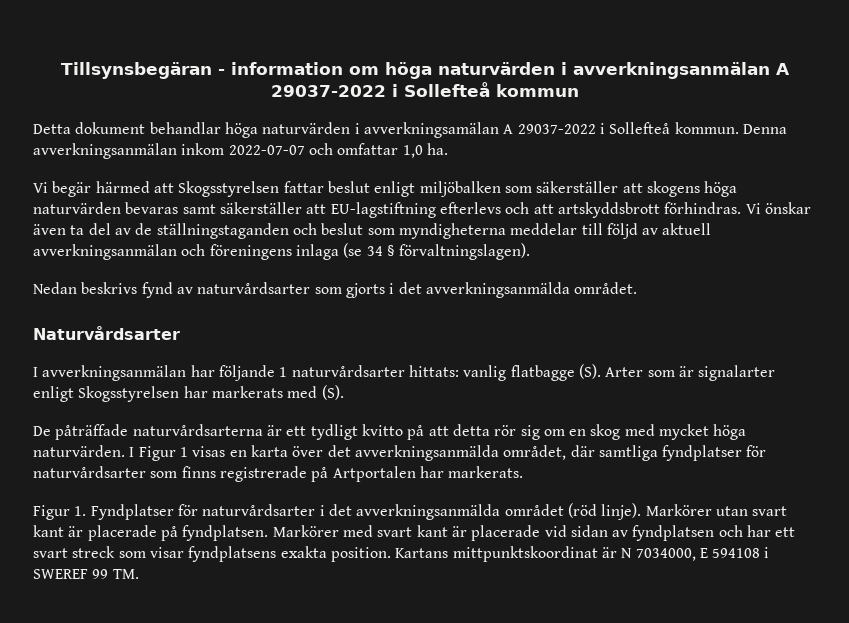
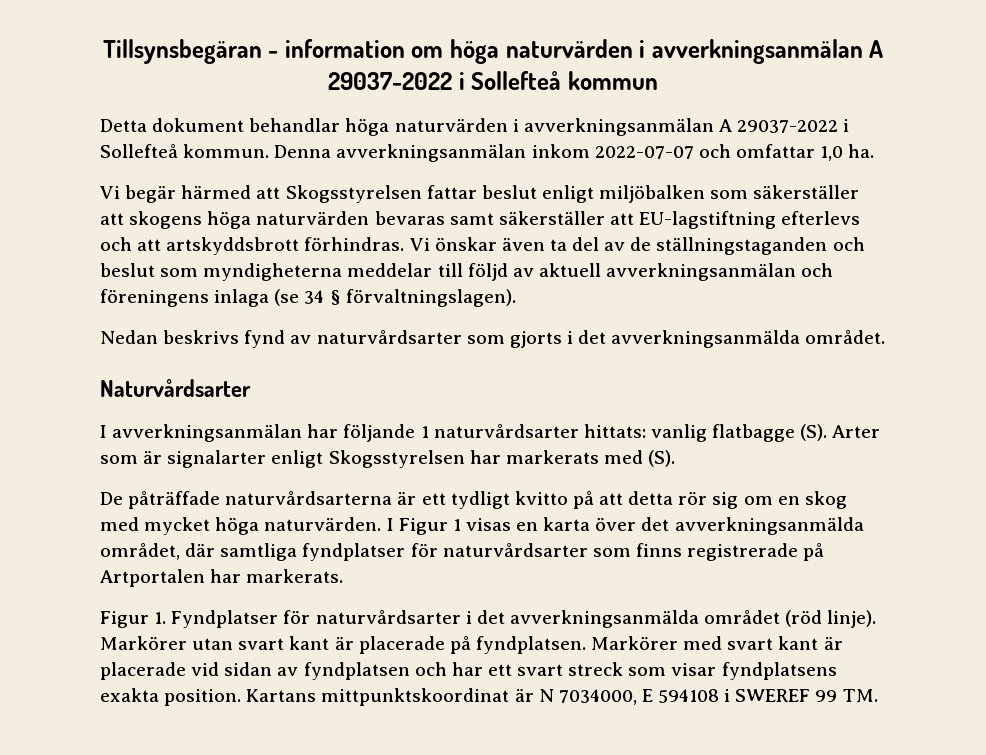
[363,122,499,138] avverkningsamälan -> [523,118,714,136] avverkningsanmälan

